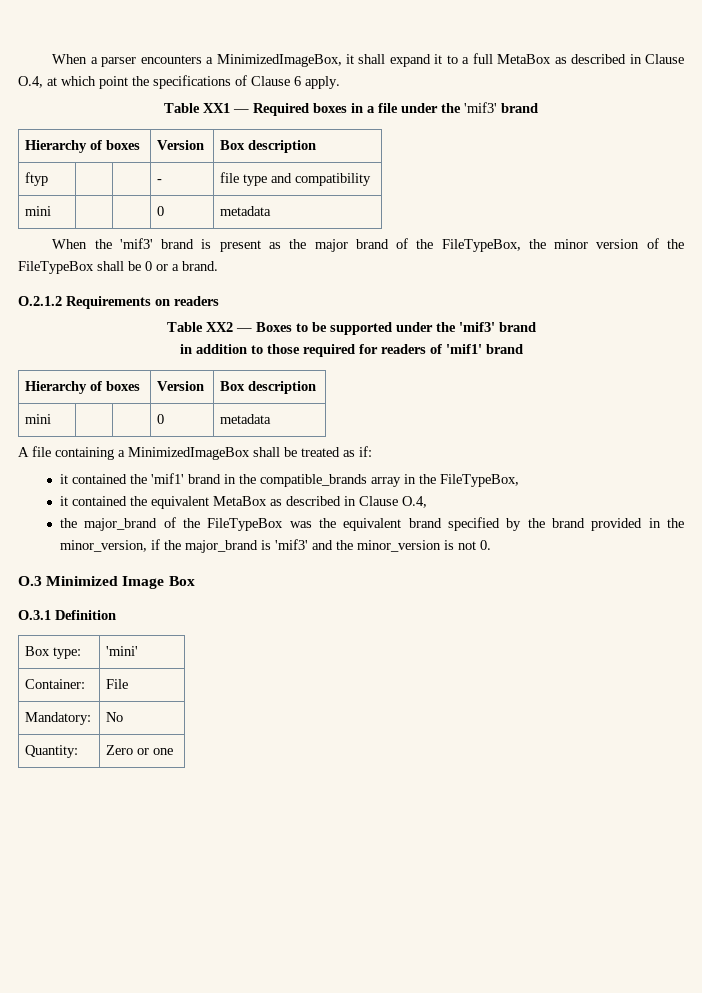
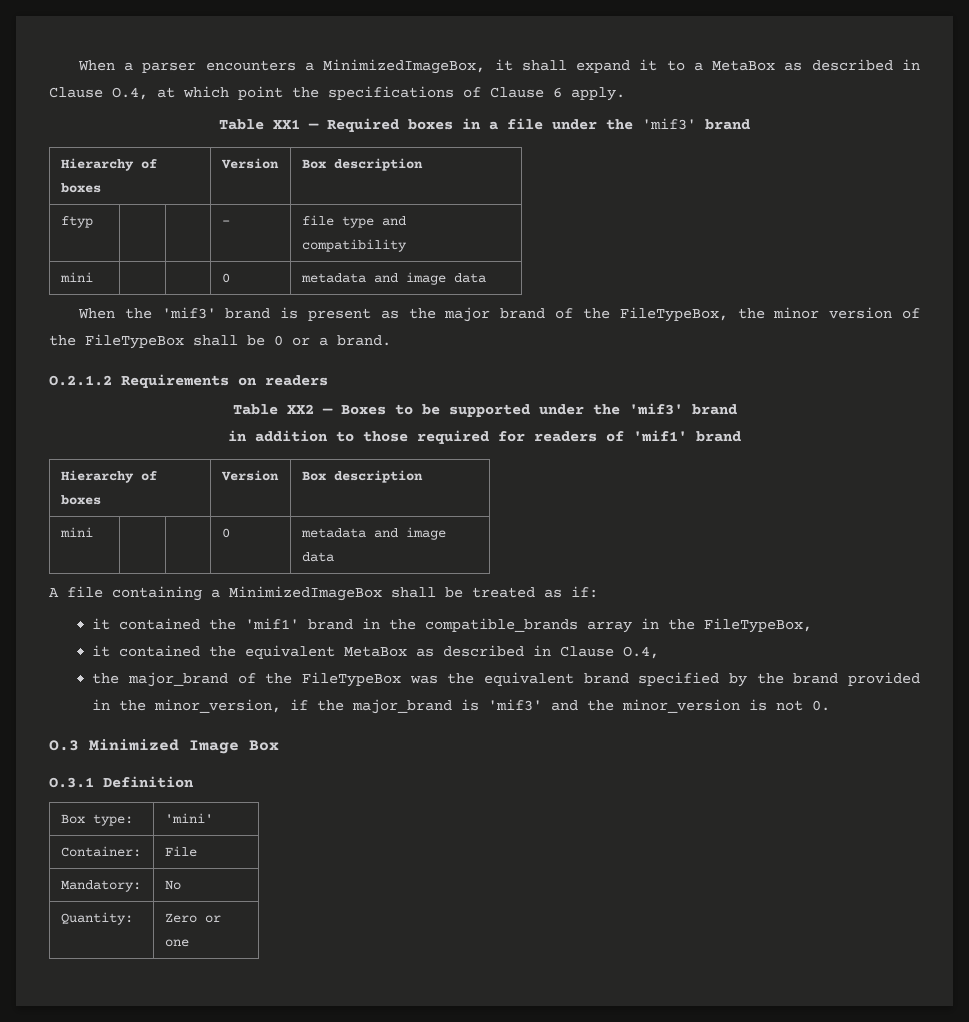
[472,53,493,64] full -> (703, 66) none
(272, 211) none -> [373,272,486,285] and image data
(272, 419) none -> [373,527,446,540] [301,552,334,562] and image data

